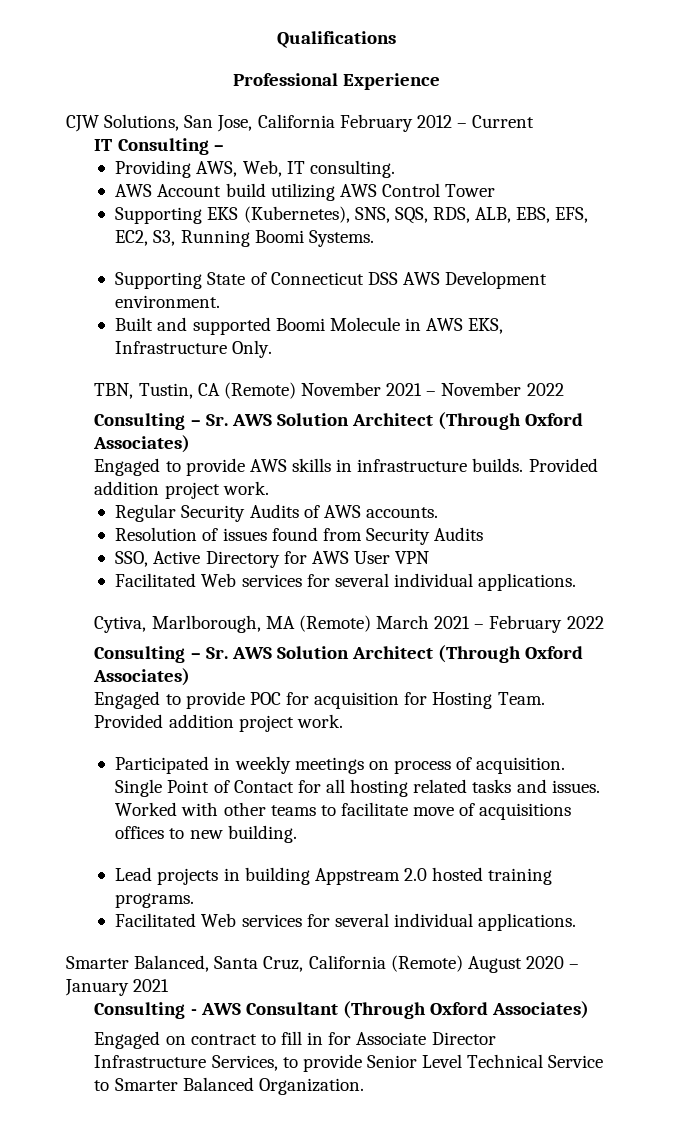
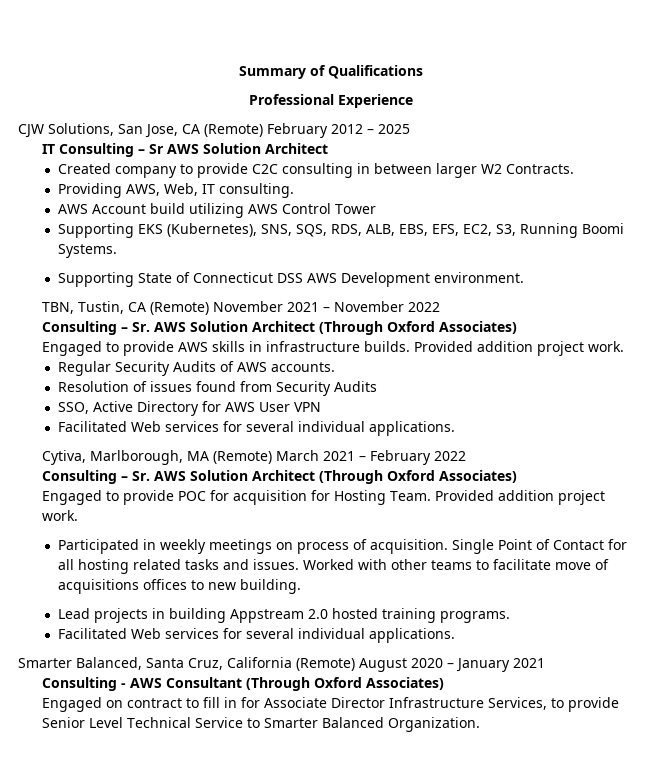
(277, 39) none -> [239,65,326,79] Summary of
[257,114,335,128] California -> [182,124,263,137] CA (Remote)
[472,115,535,128] Current -> [378,124,410,134] 2025
(224, 148) none -> [149,143,329,154] [57,163,574,178] Sr AWS Solution Architect // Created company to provide C2C consulting in between larger W2 Contracts.
[115,317,504,335] [115,340,273,358] // Built and supported Boomi Molecule in AWS EKS, Infrastructure Only. -> (524, 277) none

